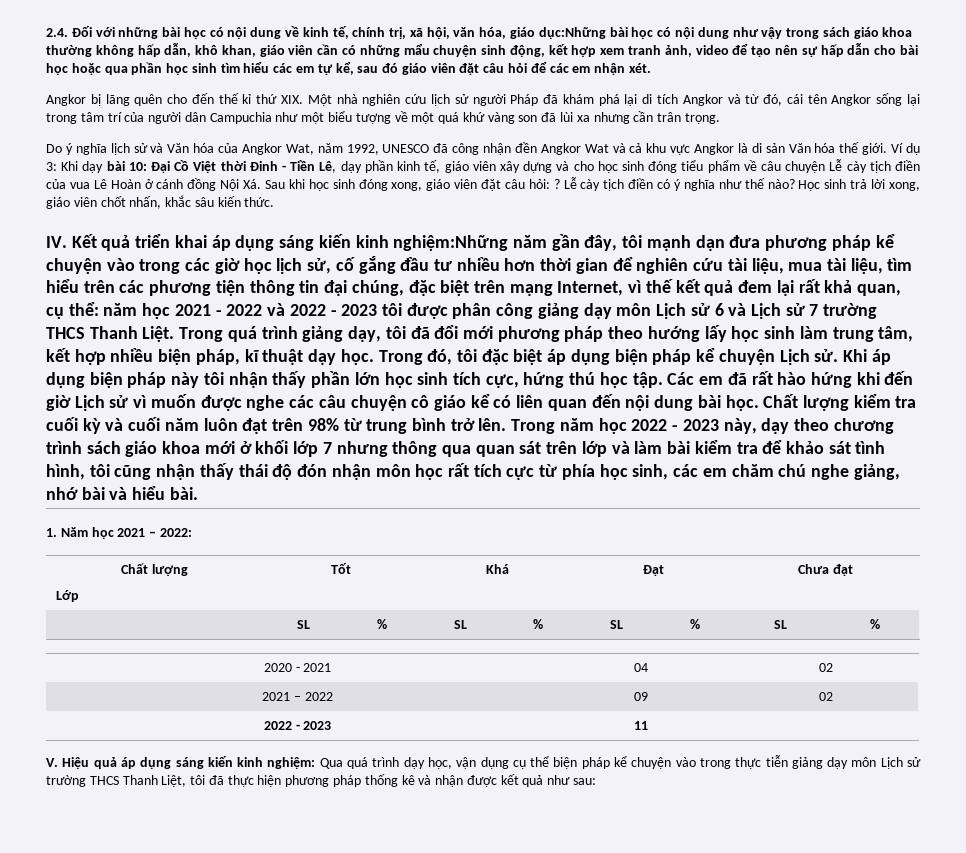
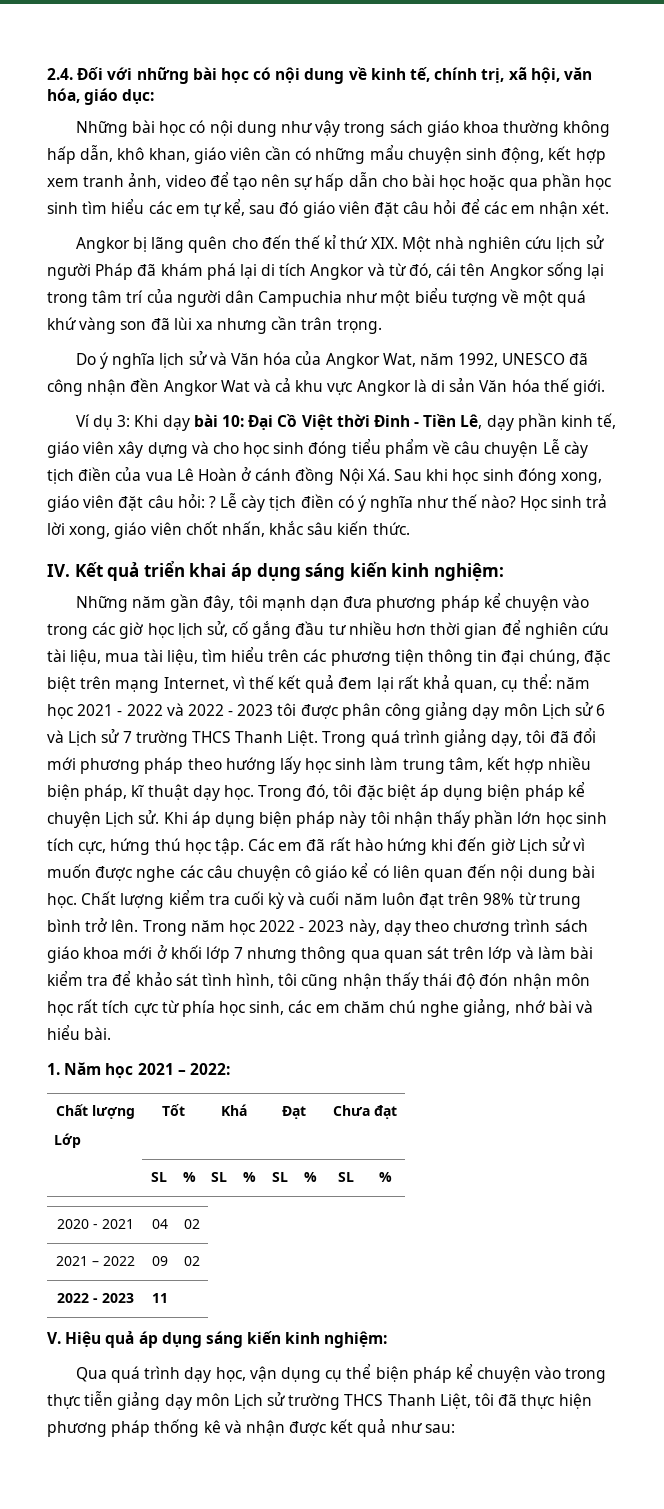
[538,27,606,39] dục:Những -> [122,89,155,104] [75,121,128,137] dục: // Những
(888, 149) none -> (605, 387) //
[393,235,509,251] nghiệm:Những -> [433,563,504,581] [75,596,128,612] nghiệm: // Những
(316, 763) none -> (388, 1339) //

